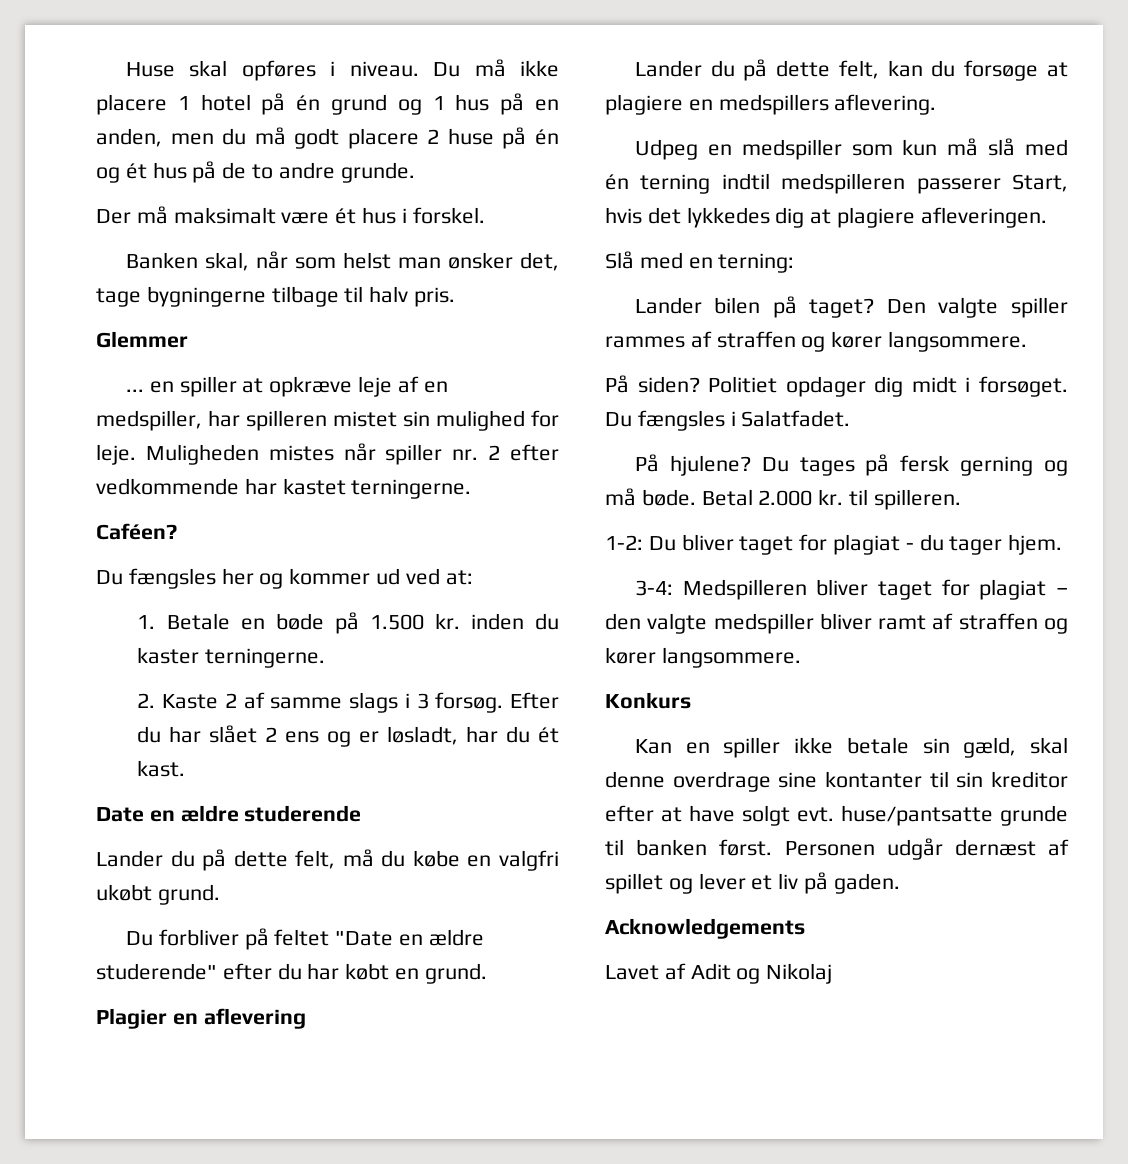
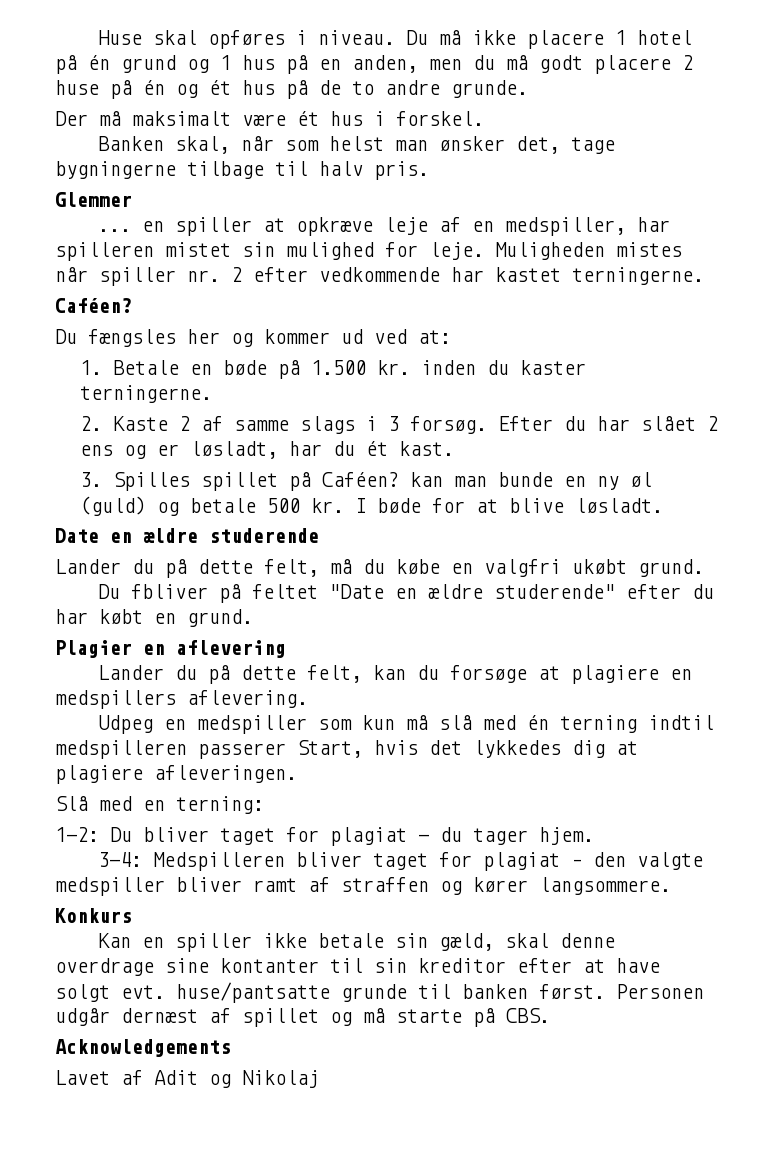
(186, 768) none -> [79,472,652,491] [79,496,663,516] // 3. Spilles spillet på Caféen? kan man bunde en ny øl (guld) og betale 500 kr. I bøde for at blive løsladt.
[158,929,239,946] forbliver -> [130,584,208,599] fbliver
[634,296,1068,318] [605,331,1028,352] [605,375,1068,397] [605,410,851,431] [634,454,1068,476] [605,488,961,510] // Lander bilen på taget? Den valgte spiller rammes af straffen og kører langsommere. // På siden? Politiet opdager dig midt i forsøget. Du fængsles i Salatfadet. // På hjulene? Du tages på fersk gerning og må bøde. Betal 2.000 kr. til spilleren. -> (264, 805) none
[698,872,900,894] lever et liv på gaden. -> [363,1008,550,1027] må starte på CBS.

